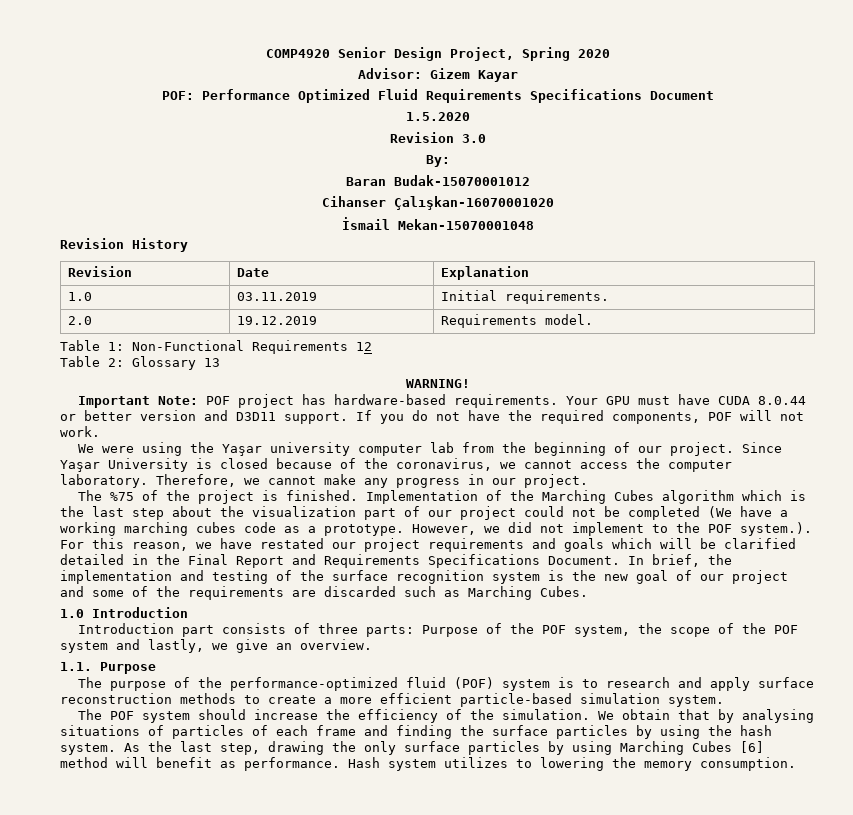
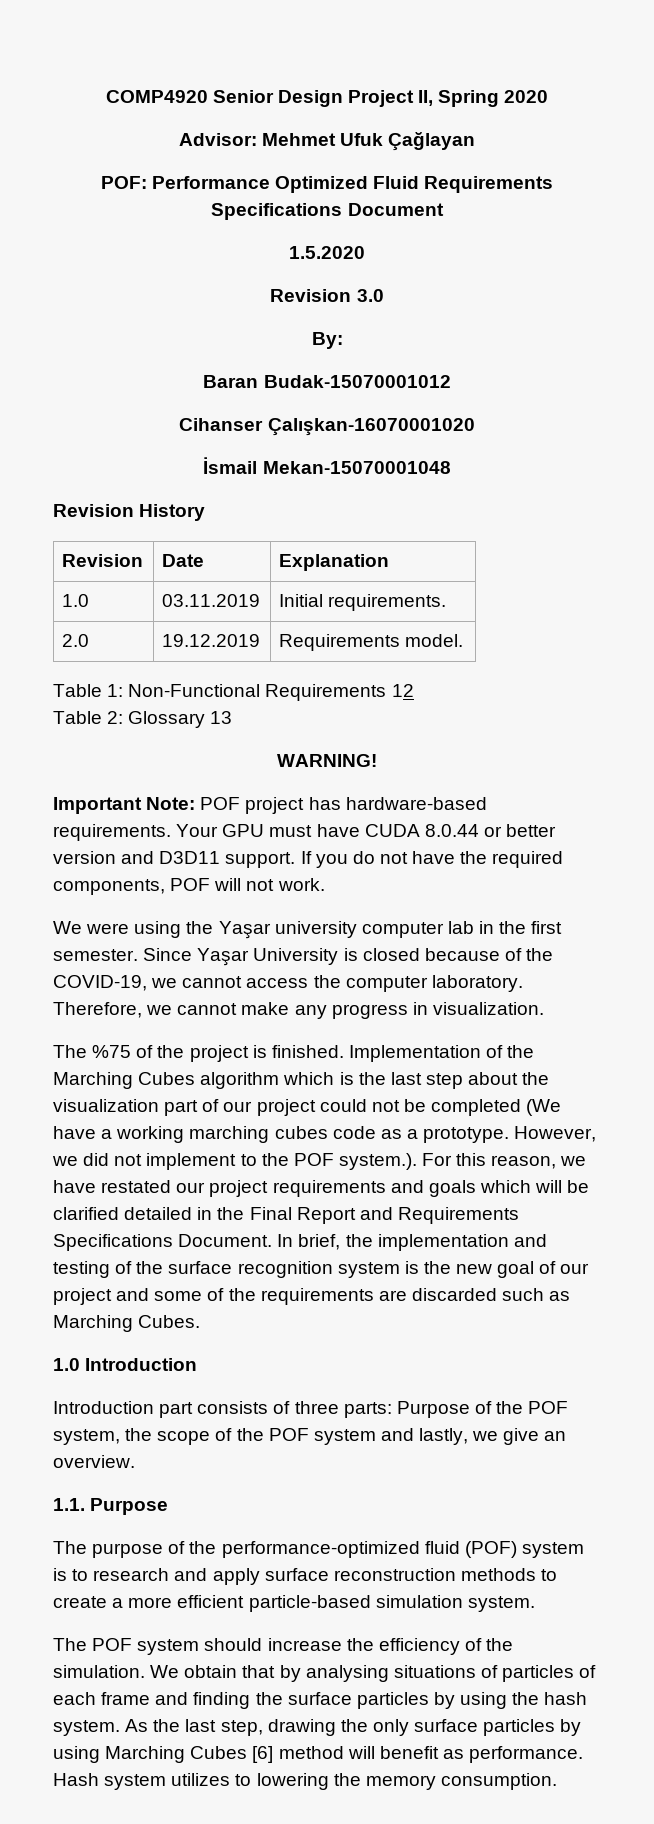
[449,47,514,61] Project, -> [348,90,434,107] Project II,
[429,68,518,82] Gizem Kayar -> [261,132,476,151] Mehmet Ufuk Çağlayan
[462,442,735,456] from the beginning of our project. -> [479,921,563,934] [53,949,138,961] in the first semester.
[396,458,492,471] coronavirus, -> [53,975,147,991] COVID-19,
[492,474,588,488] our project. -> [432,1002,544,1015] visualization.

